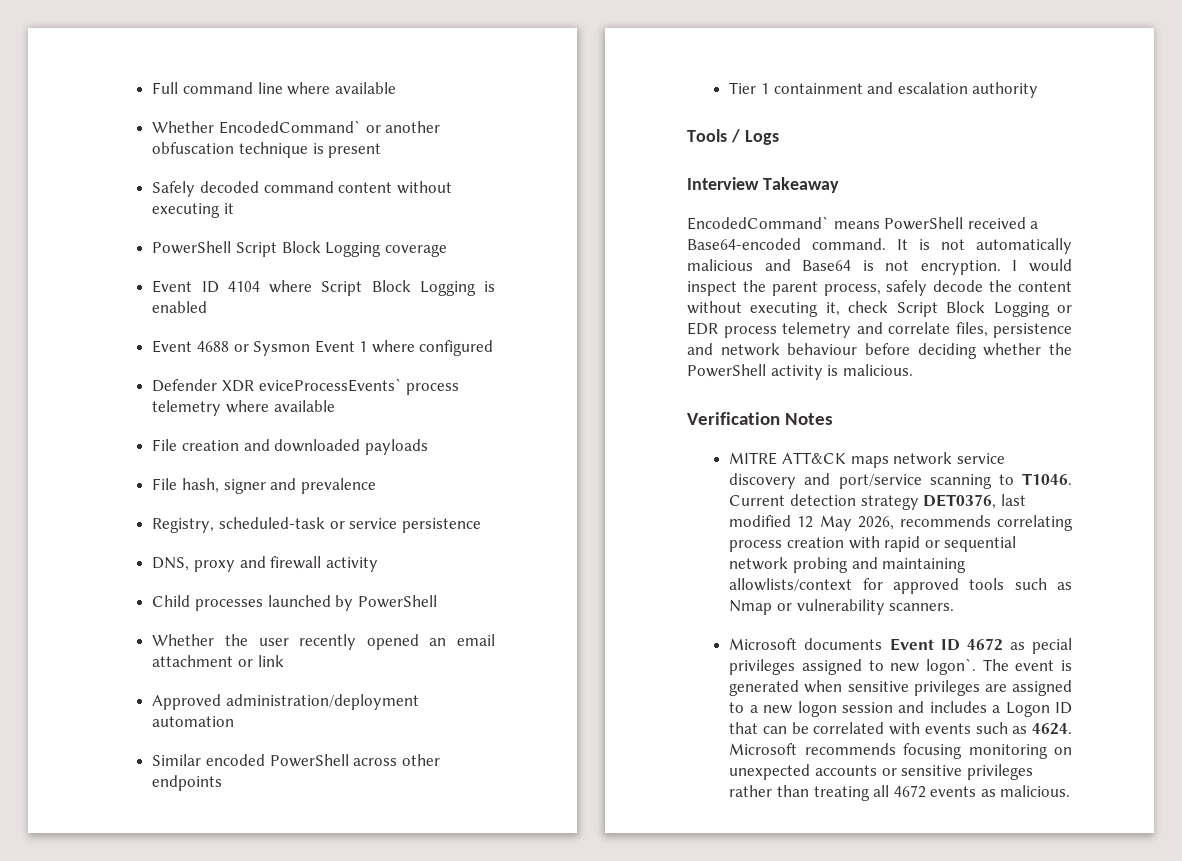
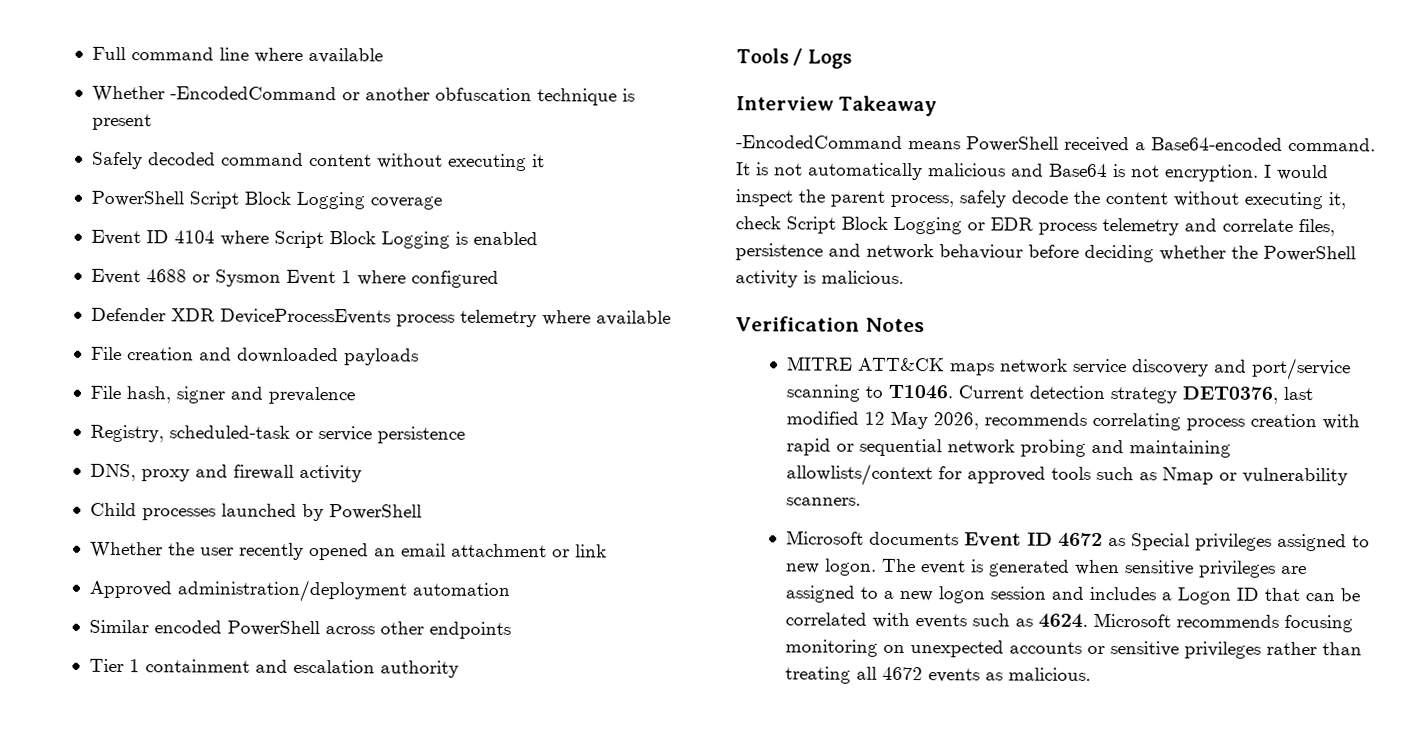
[218,120,361,134] EncodedCommand` -> [170,86,338,101] -EncodedCommand
[258,378,402,392] eviceProcessEvents` -> [220,308,392,325] DeviceProcessEvents
[687,216,829,230] EncodedCommand` -> [736,135,903,149] -EncodedCommand
[1032,638,1072,654] pecial -> [1131,533,1191,551] Special
[926,658,977,675] logon`. -> [824,558,878,576] logon.

